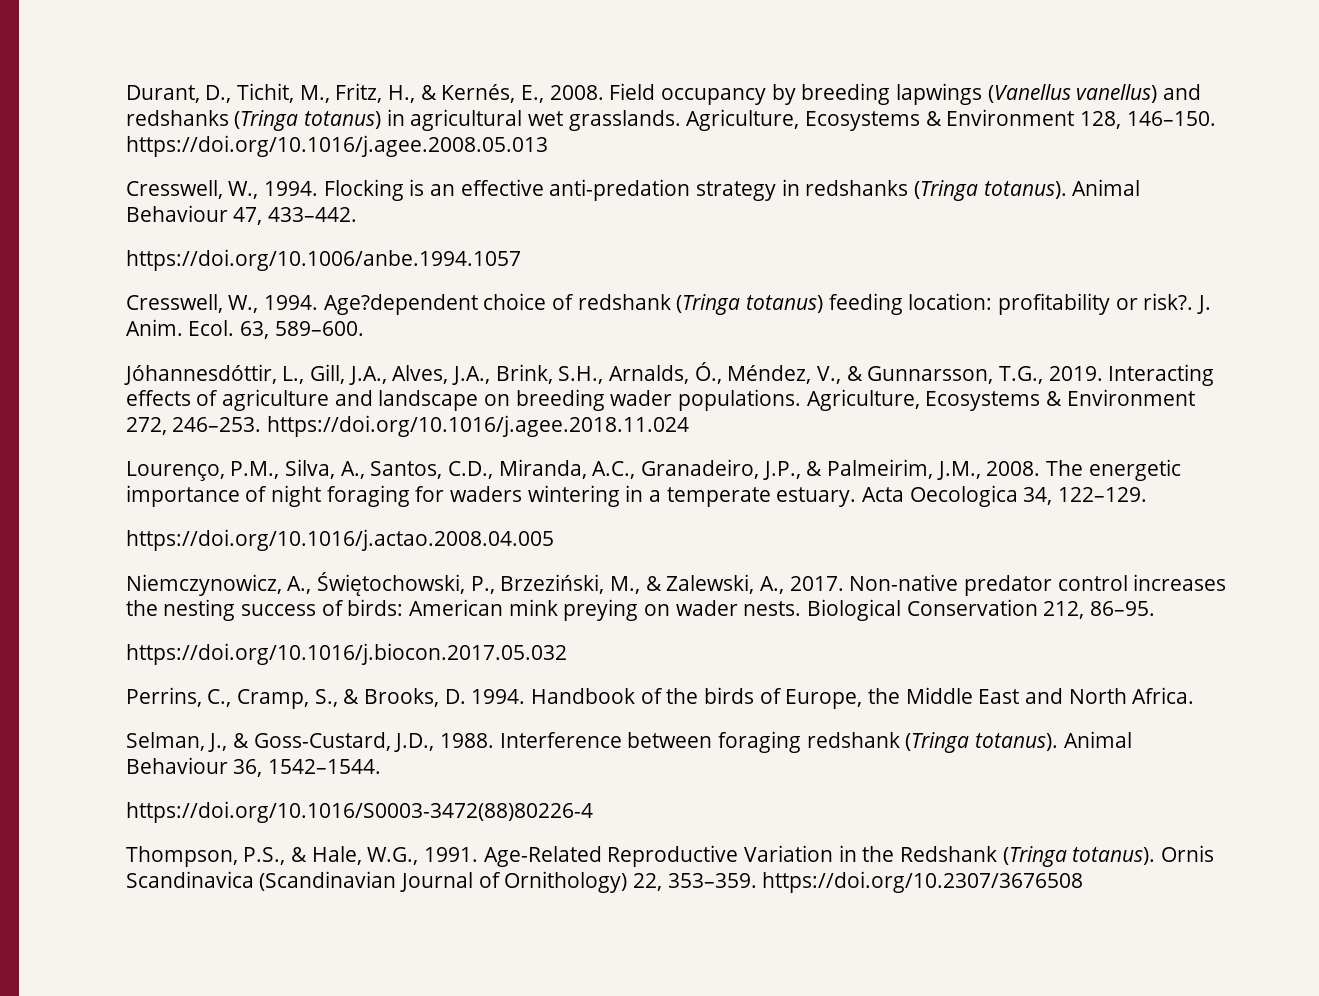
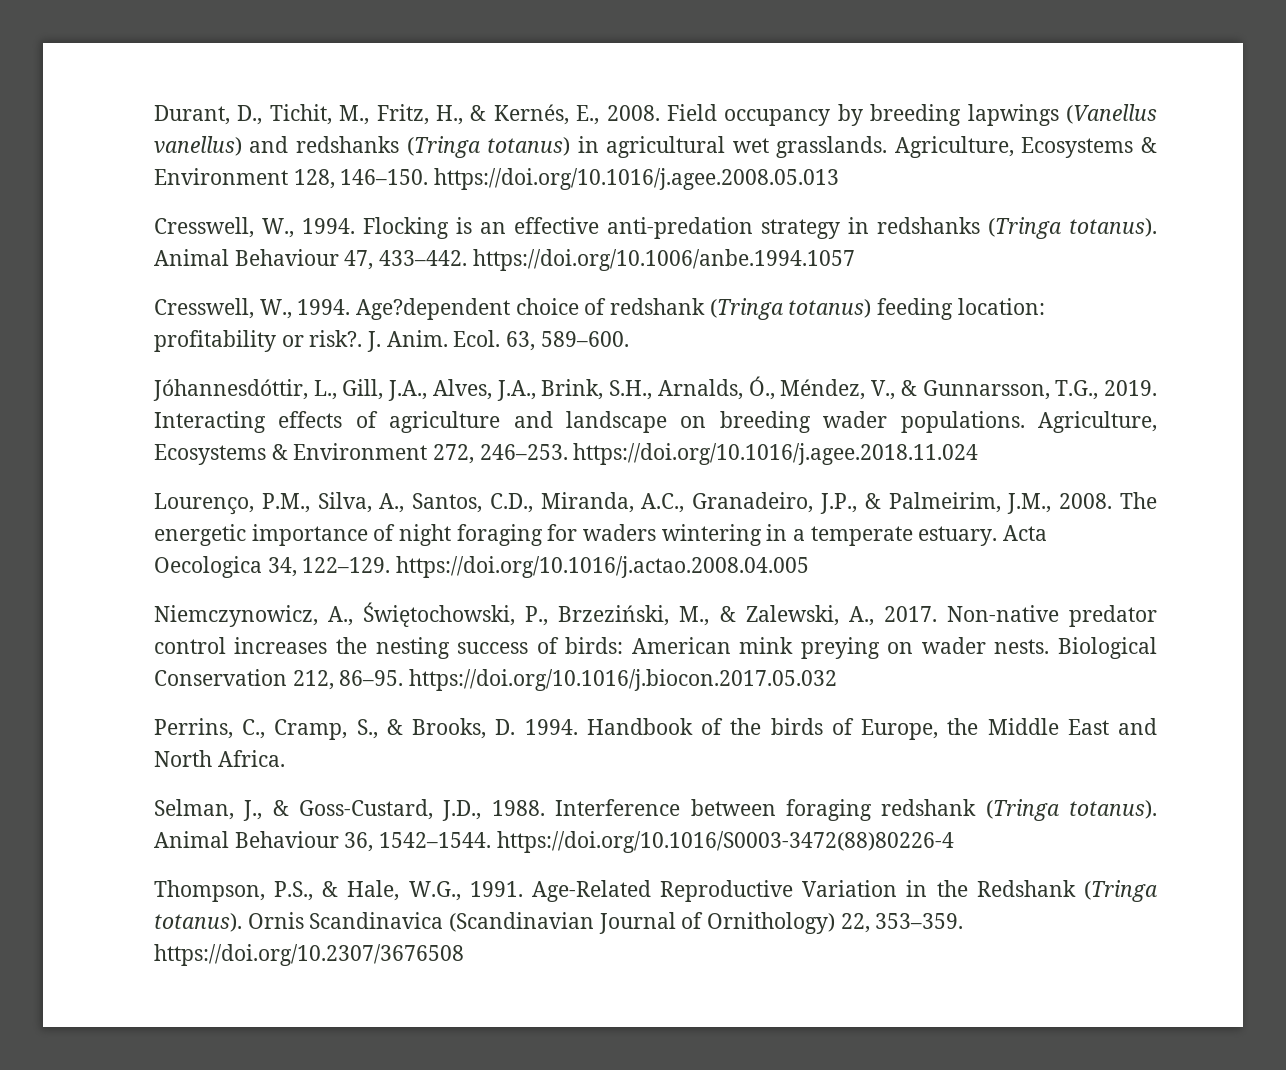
(357, 214) // -> (467, 258) none
(1147, 494) // -> (391, 565) none
(1155, 608) // -> (404, 678) none
(381, 766) // -> (491, 840) none

